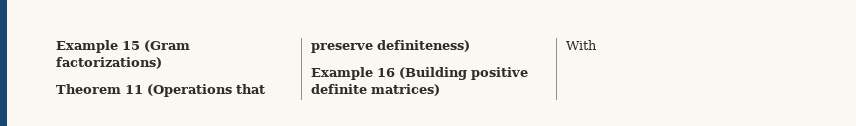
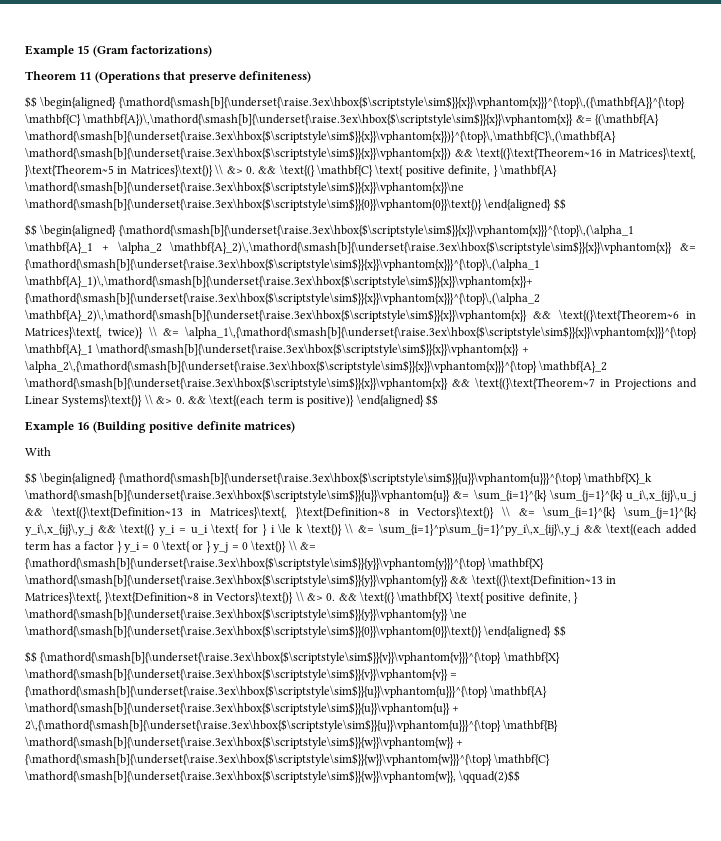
(470, 46) none -> [25,96,685,109] [25,113,660,126] [25,130,616,143] [25,147,696,160] [25,164,557,177] [25,181,464,194] [25,198,566,211] [25,224,634,237] [25,241,696,254] [25,258,540,271] [25,275,533,288] [25,292,540,305] [25,309,696,322] [25,326,697,339] [25,343,529,356] [25,360,608,373] [25,377,697,390] [25,394,439,407] // $$ \begin{aligned} {\mathord{\smash[b]{\underset{\raise.3ex\hbox{$\scriptstyle\sim$}}{x}}\vphantom{x}}}^{\top}\,({\mathbf{A}}^{\top} \mathbf{C} \mathbf{A})\,\mathord{\smash[b]{\underset{\raise.3ex\hbox{$\scriptstyle\sim$}}{x}}\vphantom{x}} &= {(\mathbf{A} \mathord{\smash[b]{\underset{\raise.3ex\hbox{$\scriptstyle\sim$}}{x}}\vphantom{x}})}^{\top}\,\mathbf{C}\,(\mathbf{A} \mathord{\smash[b]{\underset{\raise.3ex\hbox{$\scriptstyle\sim$}}{x}}\vphantom{x}}) && \text{(}\text{Theorem~16 in Matrices}\text{, }\text{Theorem~5 in Matrices}\text{)} \\ &> 0. && \text{(} \mathbf{C} \text{ positive definite, } \mathbf{A} \mathord{\smash[b]{\underset{\raise.3ex\hbox{$\scriptstyle\sim$}}{x}}\vphantom{x}}\ne \mathord{\smash[b]{\underset{\raise.3ex\hbox{$\scriptstyle\sim$}}{0}}\vphantom{0}}\text{)} \end{aligned} $$ // $$ \begin{aligned} {\mathord{\smash[b]{\underset{\raise.3ex\hbox{$\scriptstyle\sim$}}{x}}\vphantom{x}}}^{\top}\,(\alpha_1 \mathbf{A}_1 + \alpha_2 \mathbf{A}_2)\,\mathord{\smash[b]{\underset{\raise.3ex\hbox{$\scriptstyle\sim$}}{x}}\vphantom{x}} &= {\mathord{\smash[b]{\underset{\raise.3ex\hbox{$\scriptstyle\sim$}}{x}}\vphantom{x}}}^{\top}\,(\alpha_1 \mathbf{A}_1)\,\mathord{\smash[b]{\underset{\raise.3ex\hbox{$\scriptstyle\sim$}}{x}}\vphantom{x}}+ {\mathord{\smash[b]{\underset{\raise.3ex\hbox{$\scriptstyle\sim$}}{x}}\vphantom{x}}}^{\top}\,(\alpha_2 \mathbf{A}_2)\,\mathord{\smash[b]{\underset{\raise.3ex\hbox{$\scriptstyle\sim$}}{x}}\vphantom{x}} && \text{(}\text{Theorem~6 in Matrices}\text{, twice)} \\ &= \alpha_1\,{\mathord{\smash[b]{\underset{\raise.3ex\hbox{$\scriptstyle\sim$}}{x}}\vphantom{x}}}^{\top} \mathbf{A}_1 \mathord{\smash[b]{\underset{\raise.3ex\hbox{$\scriptstyle\sim$}}{x}}\vphantom{x}} + \alpha_2\,{\mathord{\smash[b]{\underset{\raise.3ex\hbox{$\scriptstyle\sim$}}{x}}\vphantom{x}}}^{\top} \mathbf{A}_2 \mathord{\smash[b]{\underset{\raise.3ex\hbox{$\scriptstyle\sim$}}{x}}\vphantom{x}} && \text{(}\text{Theorem~7 in Projections and Linear Systems}\text{)} \\ &> 0. && \text{(each term is positive)} \end{aligned} $$
(597, 45) none -> [25,472,653,485] [25,489,696,502] [25,506,697,519] [25,523,697,536] [25,540,316,553] [25,557,545,570] [25,574,617,587] [25,591,578,604] [25,608,468,621] [25,625,566,638] [25,651,560,664] [25,668,458,681] [25,685,548,698] [25,702,460,715] [25,719,559,732] [25,736,464,749] [25,753,551,766] [25,770,521,783] // $$ \begin{aligned} {\mathord{\smash[b]{\underset{\raise.3ex\hbox{$\scriptstyle\sim$}}{u}}\vphantom{u}}}^{\top} \mathbf{X}_k \mathord{\smash[b]{\underset{\raise.3ex\hbox{$\scriptstyle\sim$}}{u}}\vphantom{u}} &= \sum_{i=1}^{k} \sum_{j=1}^{k} u_i\,x_{ij}\,u_j && \text{(}\text{Definition~13 in Matrices}\text{, }\text{Definition~8 in Vectors}\text{)} \\ &= \sum_{i=1}^{k} \sum_{j=1}^{k} y_i\,x_{ij}\,y_j && \text{(} y_i = u_i \text{ for } i \le k \text{)} \\ &= \sum_{i=1}^p\sum_{j=1}^py_i\,x_{ij}\,y_j && \text{(each added term has a factor } y_i = 0 \text{ or } y_j = 0 \text{)} \\ &= {\mathord{\smash[b]{\underset{\raise.3ex\hbox{$\scriptstyle\sim$}}{y}}\vphantom{y}}}^{\top} \mathbf{X} \mathord{\smash[b]{\underset{\raise.3ex\hbox{$\scriptstyle\sim$}}{y}}\vphantom{y}} && \text{(}\text{Definition~13 in Matrices}\text{, }\text{Definition~8 in Vectors}\text{)} \\ &> 0. && \text{(} \mathbf{X} \text{ positive definite, } \mathord{\smash[b]{\underset{\raise.3ex\hbox{$\scriptstyle\sim$}}{y}}\vphantom{y}} \ne \mathord{\smash[b]{\underset{\raise.3ex\hbox{$\scriptstyle\sim$}}{0}}\vphantom{0}}\text{)} \end{aligned} $$ // $$ {\mathord{\smash[b]{\underset{\raise.3ex\hbox{$\scriptstyle\sim$}}{v}}\vphantom{v}}}^{\top} \mathbf{X} \mathord{\smash[b]{\underset{\raise.3ex\hbox{$\scriptstyle\sim$}}{v}}\vphantom{v}} = {\mathord{\smash[b]{\underset{\raise.3ex\hbox{$\scriptstyle\sim$}}{u}}\vphantom{u}}}^{\top} \mathbf{A} \mathord{\smash[b]{\underset{\raise.3ex\hbox{$\scriptstyle\sim$}}{u}}\vphantom{u}} + 2\,{\mathord{\smash[b]{\underset{\raise.3ex\hbox{$\scriptstyle\sim$}}{u}}\vphantom{u}}}^{\top} \mathbf{B} \mathord{\smash[b]{\underset{\raise.3ex\hbox{$\scriptstyle\sim$}}{w}}\vphantom{w}} + {\mathord{\smash[b]{\underset{\raise.3ex\hbox{$\scriptstyle\sim$}}{w}}\vphantom{w}}}^{\top} \mathbf{C} \mathord{\smash[b]{\underset{\raise.3ex\hbox{$\scriptstyle\sim$}}{w}}\vphantom{w}}, \qquad(2)$$

